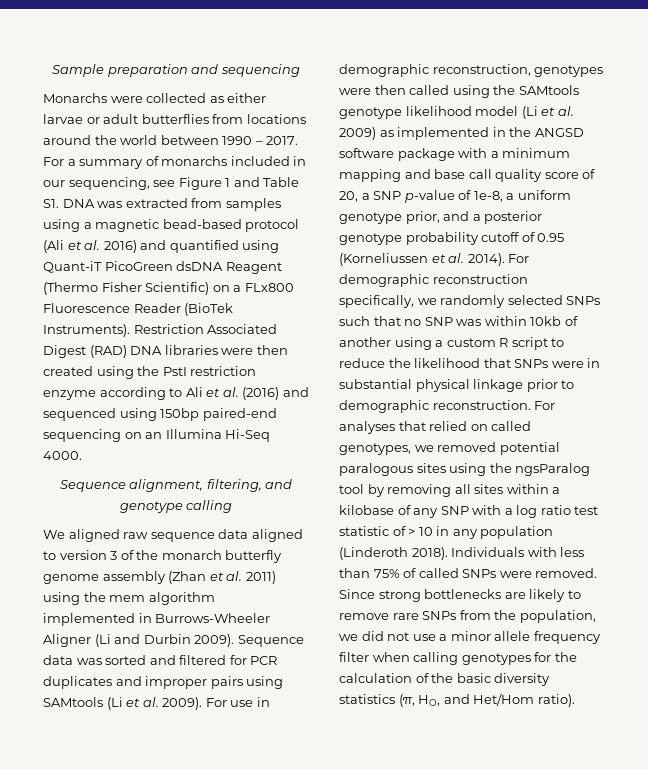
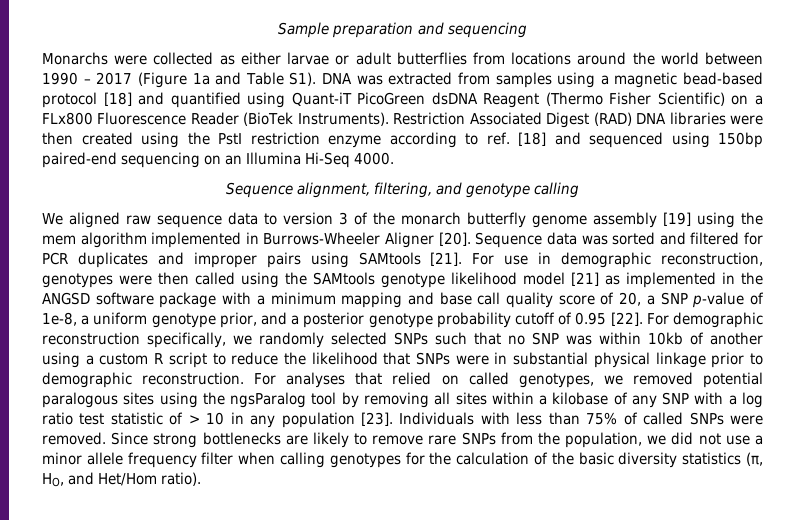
[266,136,299,145] [43,156,307,169] [43,177,231,190] 2017. For a summary of monarchs included in our sequencing, see Figure 1 -> [96,72,210,88] 2017 (Figure 1a
[43,199,59,208] S1. -> [289,72,317,86] S1).
[43,240,137,253] (Ali et al. 2016) -> [103,92,132,106] [18]
[185,387,280,400] Ali et al. (2016) -> [486,132,546,146] ref. [18]
[251,529,303,542] aligned -> (258, 218) none
[168,571,276,584] (Zhan et al. 2011) -> [662,212,691,226] [19]
[94,634,235,647] (Li and Durbin 2009). -> [438,232,471,246] [20].
[106,697,203,710] (Li et al. 2009). -> [430,252,463,266] [21].
[521,106,574,119] [339,127,376,140] (Li et al. 2009) -> [571,272,599,286] [21]
[339,253,505,266] (Korneliussen et al. 2014). -> [610,312,643,326] [22].
[339,547,448,560] (Linderoth 2018). -> [361,412,394,426] [23].

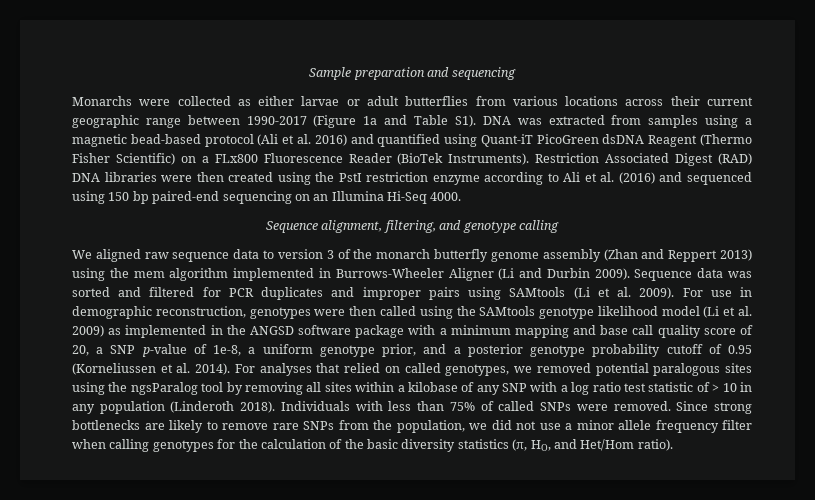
[511,52,763,65] [42,72,133,85] locations around the world between 1990 – 2017 -> [512,96,754,106] [72,115,307,128] various locations across their current geographic range between 1990-2017
[103,92,132,106] [18] -> [257,134,347,146] (Ali et al. 2016)
[486,132,546,146] ref. [18] -> [563,172,655,184] Ali et al. (2016)
[717,132,763,148] 150bp -> [108,191,149,204] 150 bp
[662,212,691,226] [19] -> [603,249,753,262] (Zhan and Reppert 2013)
[438,232,471,246] [20]. -> [498,268,630,280] (Li and Durbin 2009).
[430,252,463,266] [21]. -> [573,287,675,299] (Li et al. 2009).
[571,272,599,286] [21] -> [703,306,753,318] [72,325,104,337] (Li et al. 2009)
[610,312,764,328] [42,332,763,348] [42,352,764,368] [42,372,245,388] [22]. For demographic reconstruction specifically, we randomly selected SNPs such that no SNP was within 10kb of another using a custom R script to reduce the likelihood that SNPs were in substantial physical linkage prior to demographic reconstruction. -> [72,363,231,375] (Korneliussen et al. 2014).
[361,412,394,426] [23]. -> [170,401,276,413] (Linderoth 2018).

